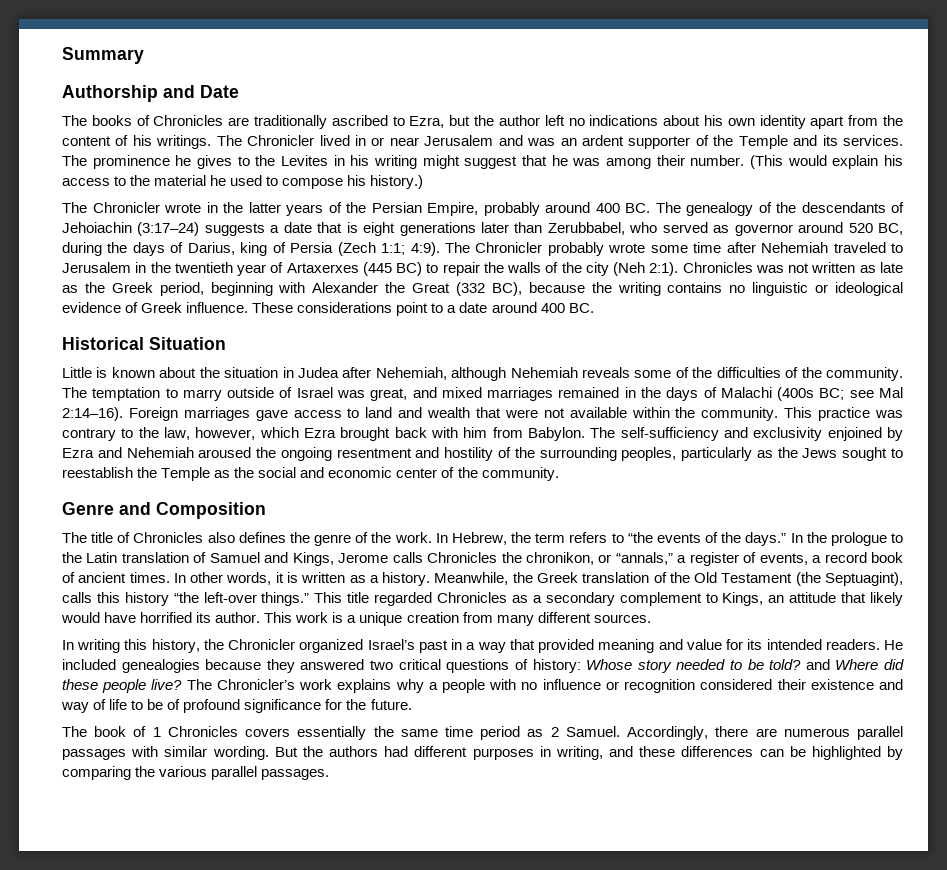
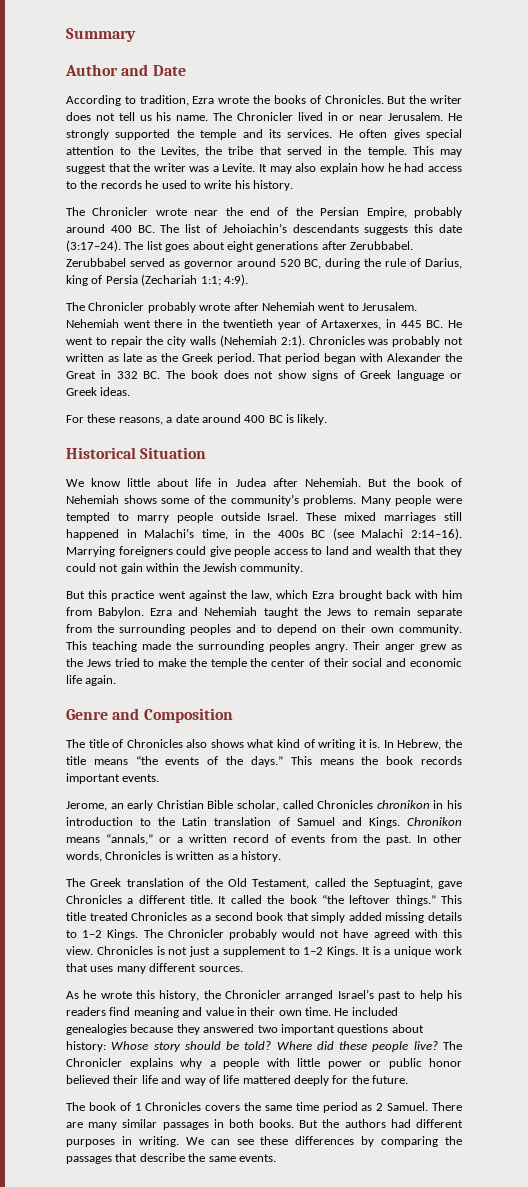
[62,85,158,102] Authorship -> [65,64,118,76] Author
[62,115,904,129] [62,135,212,149] The books of Chronicles are traditionally ascribed to Ezra, but the author left no indications about his own identity apart from the content of his writings. -> [66,95,462,106] [66,112,209,121] According to tradition, Ezra wrote the books of Chronicles. But the writer does not tell us his name.
[424,135,904,149] [62,155,903,169] Jerusalem and was an ardent supporter of the Temple and its services. The prominence he gives to the Levites in his writing might suggest that he was among their number. (This would explain his -> [388,112,463,121] [66,129,462,140] [66,146,462,157] [66,163,425,174] Jerusalem. He strongly supported the temple and its services. He often gives special attention to the Levites, the tribe that served in the temple. This may suggest that the writer was a Levite. It may also explain how he had
[154,175,207,186] material -> [100,180,142,189] records
[282,175,424,189] compose his history.) -> [204,180,293,191] write his history.
[206,202,323,216] in the latter years -> [194,207,270,216] near the end
[686,202,904,216] [62,222,658,236] genealogy of the descendants of Jehoiachin (3:17–24) suggests a date that is eight generations later than Zerubbabel, who -> [185,223,463,235] [66,240,413,252] [66,258,126,267] list of Jehoiachin’s descendants suggests this date (3:17–24). The list goes about eight generations after Zerubbabel. Zerubbabel
[132,242,165,256] days -> [385,258,407,267] rule
[337,242,376,256] (Zech -> [141,274,198,286] (Zechariah
(440, 249) none -> (248, 280) //
[650,242,904,253] [62,262,131,273] some time after Nehemiah traveled to Jerusalem -> [233,302,417,311] [66,319,183,328] after Nehemiah went to Jerusalem. Nehemiah went there
[286,262,646,276] Artaxerxes (445 BC) to repair the walls of the city (Neh -> [321,319,462,330] [66,335,277,347] Artaxerxes, in 445 BC. He went to repair the city walls (Nehemiah
(784, 269) none -> [392,336,441,347] probably
[159,282,904,296] [62,302,444,316] period, beginning with Alexander the Great (332 BC), because the writing contains no linguistic or ideological evidence of Greek influence. These considerations point to -> [216,353,463,364] [66,370,463,381] [66,387,131,396] [66,414,163,425] period. That period began with Alexander the Great in 332 BC. The book does not show signs of Greek language or Greek ideas. // For these reasons,
[568,303,594,313] BC. -> [268,414,328,425] BC is likely.
[62,367,904,381] [62,387,904,401] [62,407,288,421] Little is known about the situation in Judea after Nehemiah, although Nehemiah reveals some of the difficulties of the community. The temptation to marry outside of Israel was great, and mixed marriages remained in the days of Malachi (400s BC; see Mal 2:14–16). Foreign marriages gave -> [66,478,462,487] [66,494,462,506] [66,512,463,523] [66,528,462,540] [66,546,271,557] We know little about life in Judea after Nehemiah. But the book of Nehemiah shows some of the community’s problems. Many people were tempted to marry people outside Israel. These mixed marriages still happened in Malachi’s time, in the 400s BC (see Malachi 2:14–16). Marrying foreigners could give people
[504,407,627,418] were not available -> [439,546,463,557] [66,563,143,574] they could not gain
[701,407,904,421] [62,428,134,441] community. This practice was contrary to -> [202,563,304,574] [66,590,227,601] Jewish community. // But this practice went against
[195,427,256,440] however, -> (272, 595) none
[590,427,904,441] [62,447,904,461] [62,467,559,481] The self-sufficiency and exclusivity enjoined by Ezra and Nehemiah aroused the ongoing resentment and hostility of the surrounding peoples, particularly as the Jews sought to reestablish the Temple as the social and economic center of the community. -> [150,607,463,618] [66,624,462,635] [66,641,462,652] [66,658,463,669] [66,675,117,686] Ezra and Nehemiah taught the Jews to remain separate from the surrounding peoples and to depend on their own community. This teaching made the surrounding peoples angry. Their anger grew as the Jews tried to make the temple the center of their social and economic life again.
[238,532,624,546] defines the genre of the work. In Hebrew, the term refers to -> [210,739,462,750] [66,756,128,765] shows what kind of writing it is. In Hebrew, the title means
[790,532,887,546] In the prologue -> [290,756,462,765] [66,773,160,784] [66,800,463,811] [66,817,133,826] This means the book records important events. // Jerome, an early Christian Bible scholar, called Chronicles chronikon in his introduction
[292,552,904,566] [62,572,170,583] Kings, Jerome calls Chronicles the chronikon, or “annals,” a register of events, a record book of ancient times. -> [368,817,462,828] [66,834,412,845] Kings. Chronikon means “annals,” or a written record of events from the past.
[275,572,284,583] it -> [105,851,162,860] Chronicles
[434,572,533,585] Meanwhile, the -> [66,878,85,887] // The
[721,572,904,586] [62,592,257,606] Testament (the Septuagint), calls this history “the left-over -> [252,878,462,889] [66,895,391,904] Testament, called the Septuagint, gave Chronicles a different title. It called the book “the leftover
[374,592,433,606] regarded -> [89,912,128,921] treated
[545,592,904,606] [61,612,493,626] secondary complement to Kings, an attitude that likely would have horrified its author. This work is a unique creation from -> [214,912,462,923] [66,929,463,940] [66,946,462,957] [66,963,114,972] second book that simply added missing details to 1–2 Kings. The Chronicler probably would not have agreed with this view. Chronicles is not just a supplement to 1–2 Kings. It is a unique work that uses
[62,639,121,653] In writing -> [66,990,132,999] As he wrote
[299,639,364,653] organized -> [285,990,334,1001] arranged
[451,639,880,653] in a way that provided meaning and value for its intended readers. -> [404,990,462,1001] [66,1007,331,1018] to help his readers find meaning and value in their own time.
[398,659,528,673] critical questions of -> [280,1024,424,1035] important questions about
[676,659,742,670] needed to -> [184,1041,221,1050] should
[805,659,830,670] and -> (272, 1045) none
[216,679,333,690] Chronicler’s work -> [66,1058,122,1067] Chronicler
[521,679,903,693] [61,699,322,713] no influence or recognition considered their existence and way of life to be of profound significance -> [297,1058,462,1069] [66,1075,329,1086] little power or public honor believed their life and way of life mattered deeply
[297,726,367,740] essentially -> (241, 1108) none
[627,726,903,740] [62,746,269,760] Accordingly, there are numerous parallel passages with similar wording. -> [432,1102,463,1111] [66,1119,295,1130] There are many similar passages in both books.
[555,746,903,760] [62,766,330,780] writing, and these differences can be highlighted by comparing the various parallel passages. -> [138,1136,462,1147] [66,1153,276,1164] writing. We can see these differences by comparing the passages that describe the same events.

